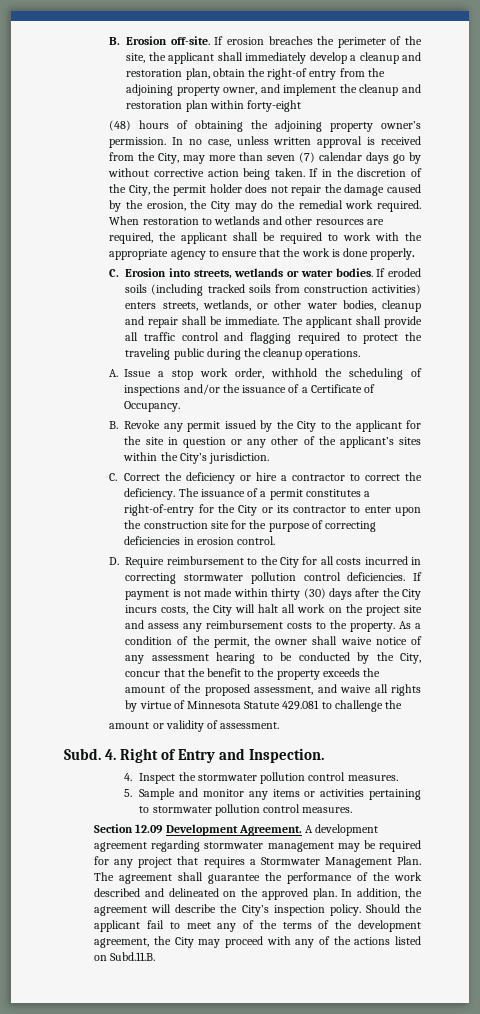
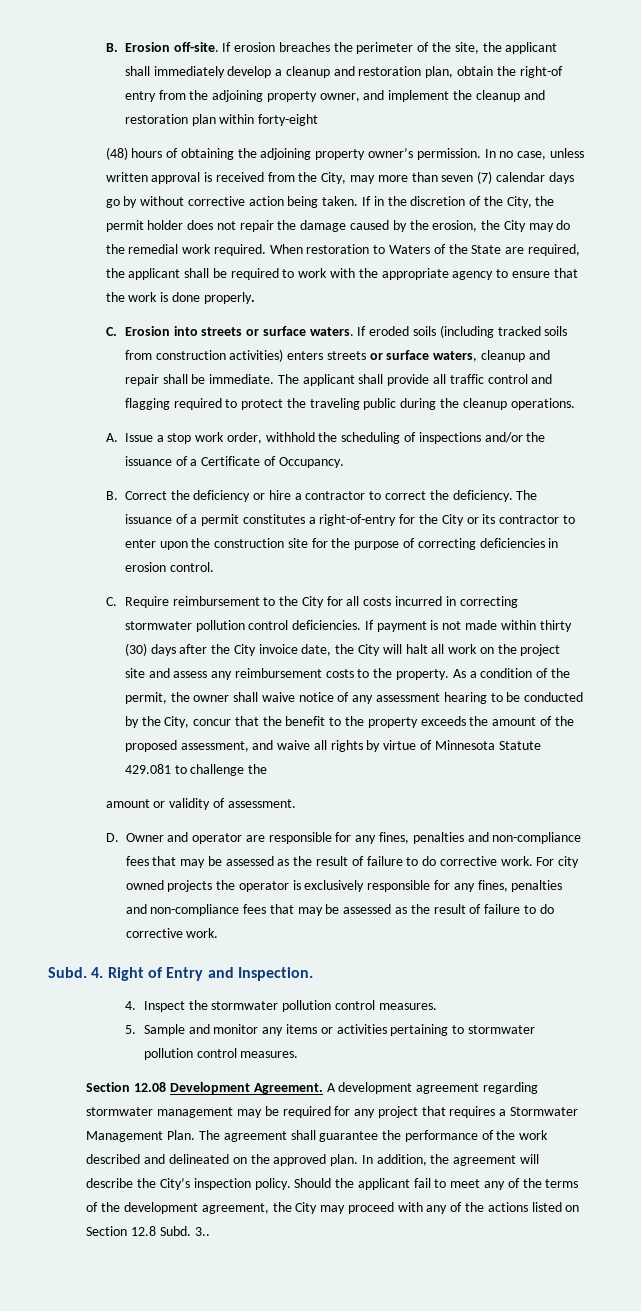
[213,216,364,225] wetlands and other resources -> [389,244,502,254] Waters of the State
[193,268,373,279] streets, wetlands or water bodies. -> [201,326,354,336] streets or surface waters.
[162,300,376,311] streets, wetlands, or other water bodies, -> [326,350,478,362] streets or surface waters,
[124,420,421,432] [124,436,421,448] [123,452,270,464] [109,473,118,481] Revoke any permit issued by the City to the applicant for the site in question or any other of the applicant’s sites within the City’s jurisdiction. // C. -> (118, 495) none
[109,557,120,565] D. -> [105,597,117,606] C.
[125,605,189,615] incurs costs, -> [258,644,332,656] invoice date,
(280, 725) none -> [105,832,582,844] [125,856,580,868] [125,880,563,892] [125,904,554,916] [125,928,219,938] // D. Owner and operator are responsible for any fines, penalties and non-compliance fees that may be assessed as the result of failure to do corrective work. For city owned projects the operator is exclusively responsible for any fines, penalties and non-compliance fees that may be assessed as the result of failure to do corrective work.
[135,824,164,834] 12.09 -> [134,1082,167,1092] 12.08
[110,952,156,961] Subd.11.B. -> [86,1226,210,1236] Section 12.8 Subd. 3..

